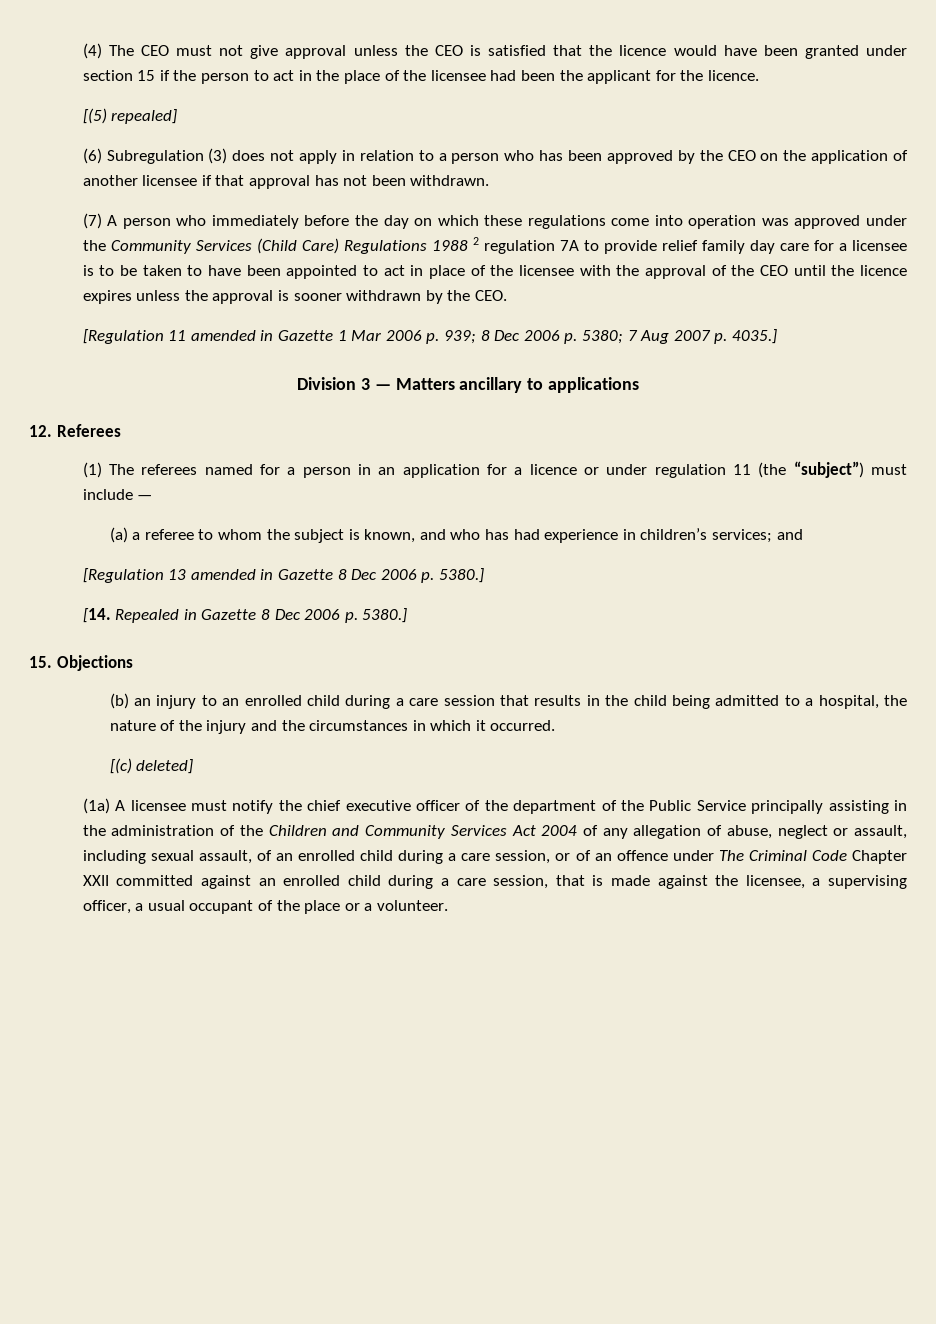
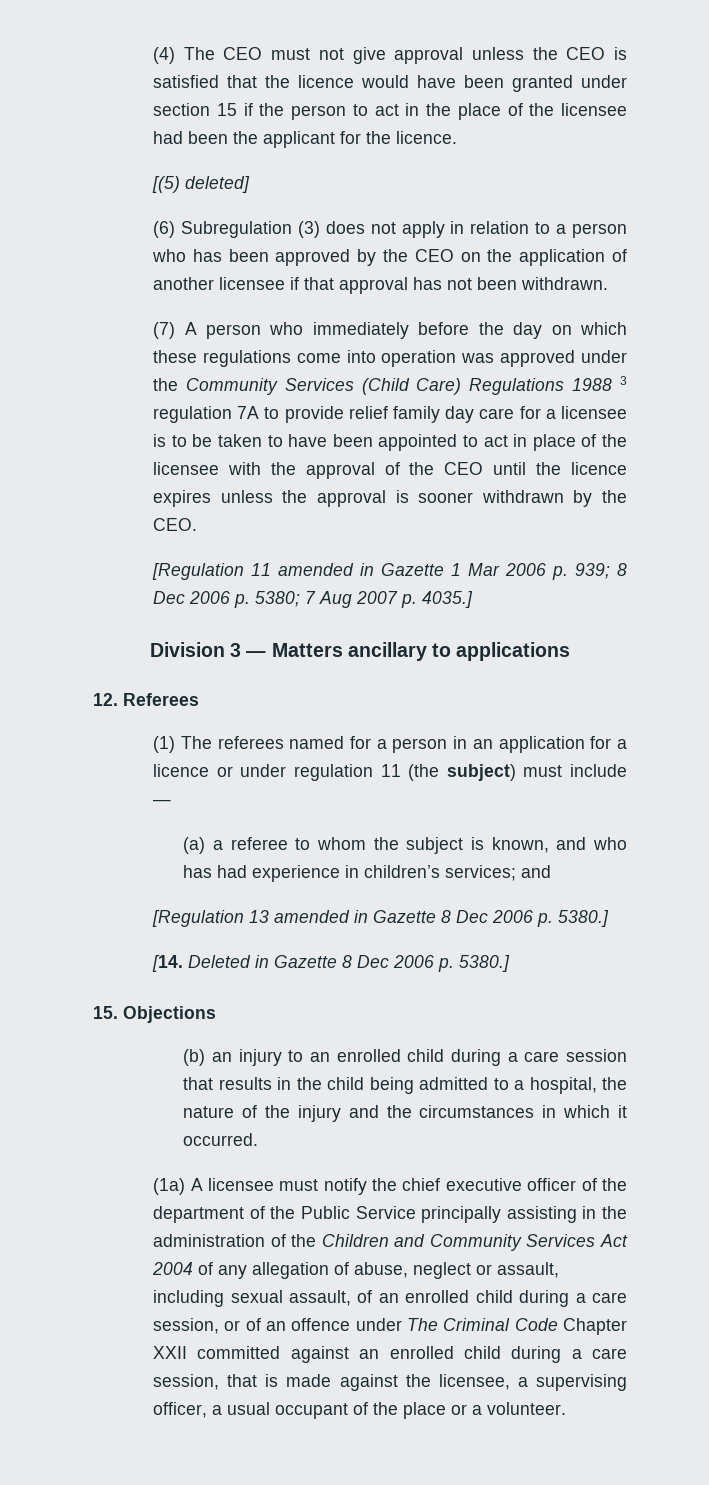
[111,109,178,124] repealed] -> [185,176,251,193] deleted]
[472,237,479,245] 2 -> [620,376,627,385] 3
[793,461,864,478] “subject”) -> [446,764,516,781] subject)
[115,609,180,623] Repealed -> [188,955,252,968] Deleted
[109,758,194,774] // [(c) deleted] -> (259, 1139) none

